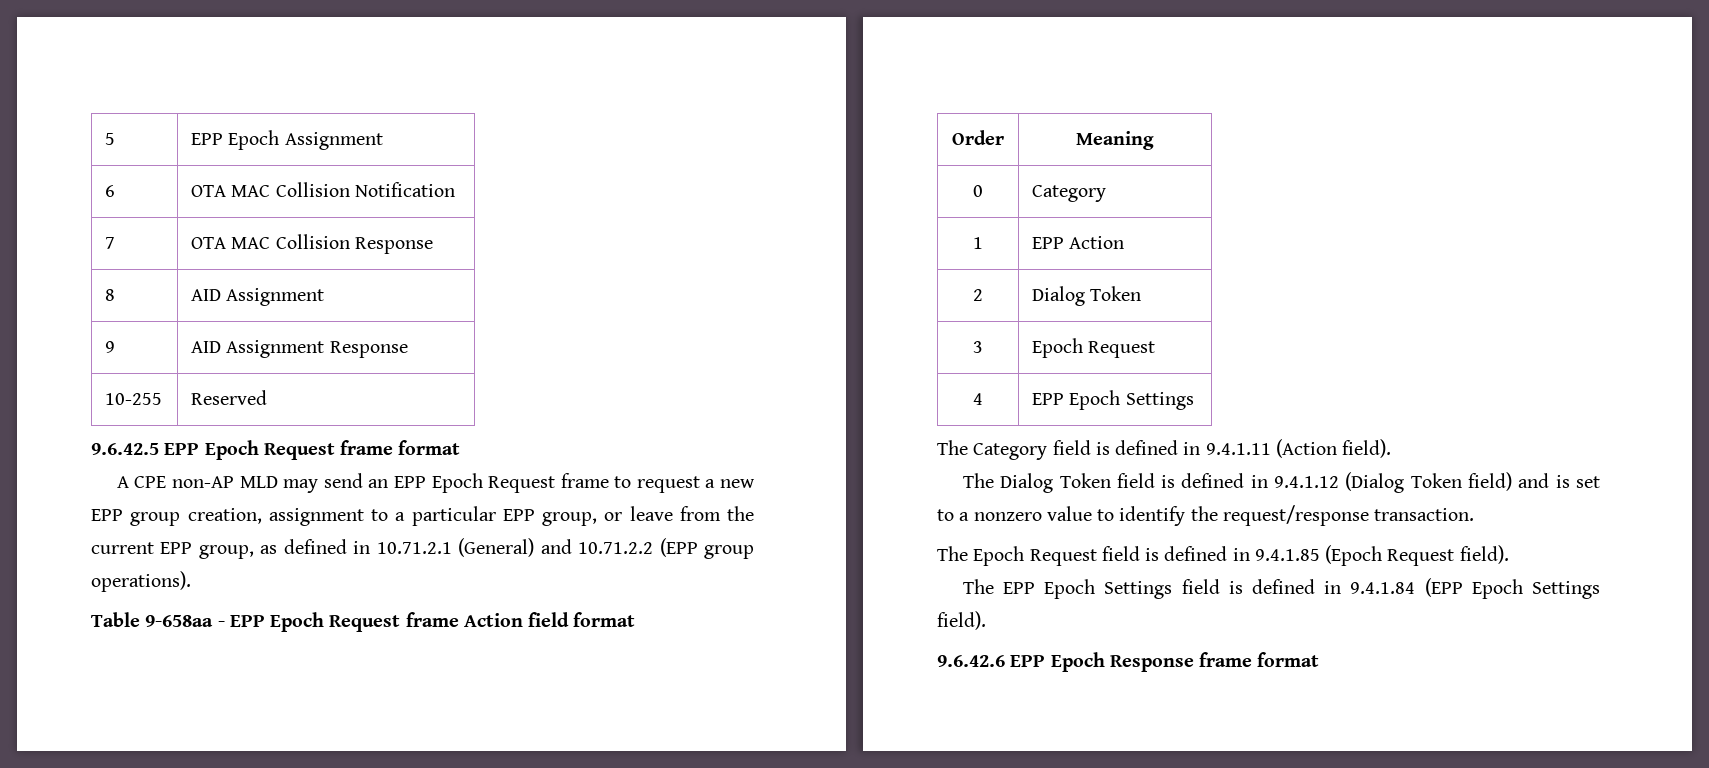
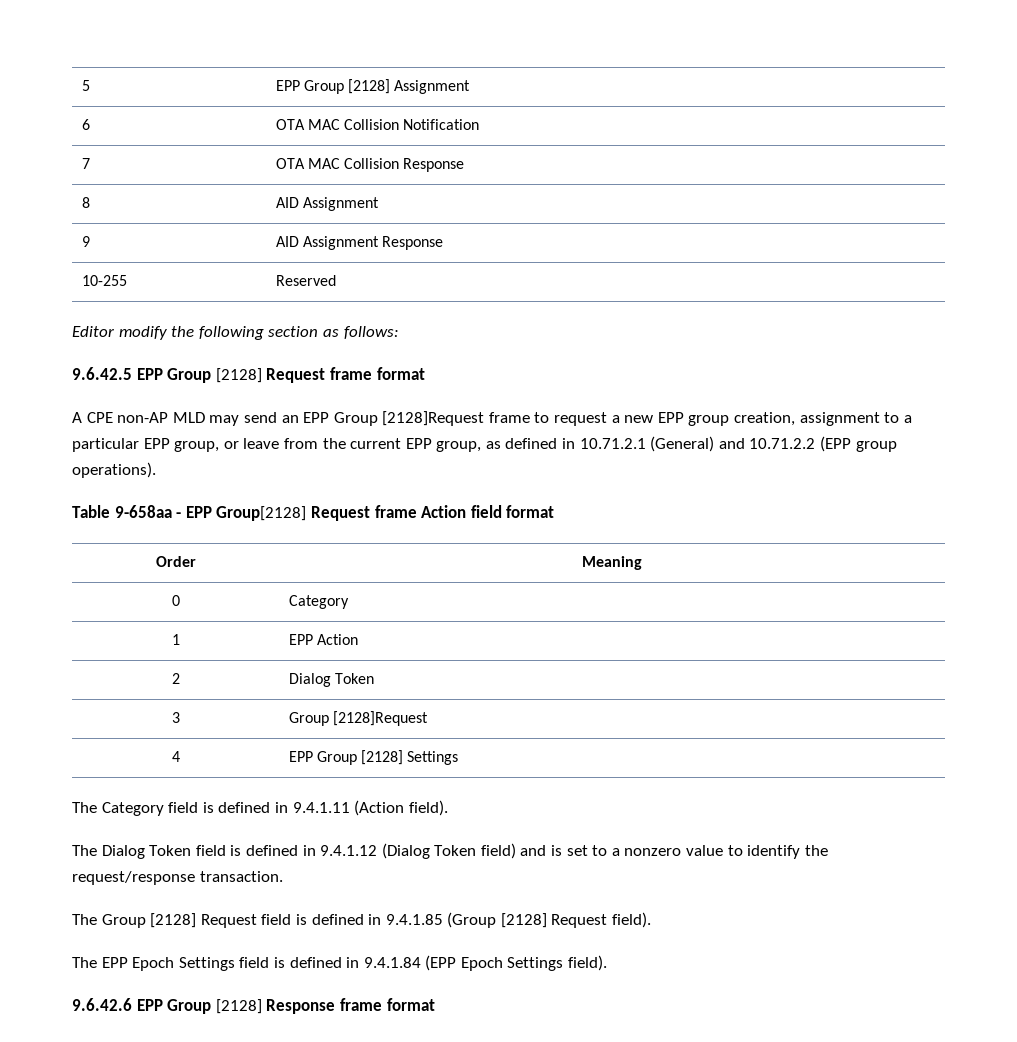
[228,130,280,150] Epoch -> [303,79,391,94] Group [2128]
(268, 397) none -> [72,326,399,340] // Editor modify the following section as follows:
[204,440,259,460] Epoch -> [167,368,262,383] Group [2128]
[431,473,556,493] Epoch Request -> [333,411,485,426] Group [2128]Request
[270,612,325,632] Epoch -> [216,506,307,521] Group[2128]
[1032,338,1156,358] Epoch Request -> [288,711,428,726] Group [2128]Request
[1069,390,1121,410] Epoch -> [316,750,404,765] Group [2128]
[973,546,1025,566] Epoch -> [101,913,197,928] Group [2128]
[1325,545,1383,566] (Epoch -> [447,912,547,928] (Group [2128]
[1050,652,1105,672] Epoch -> [167,999,262,1014] Group [2128]

